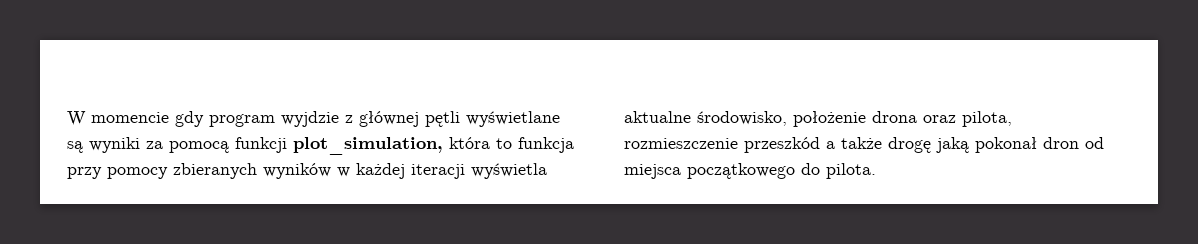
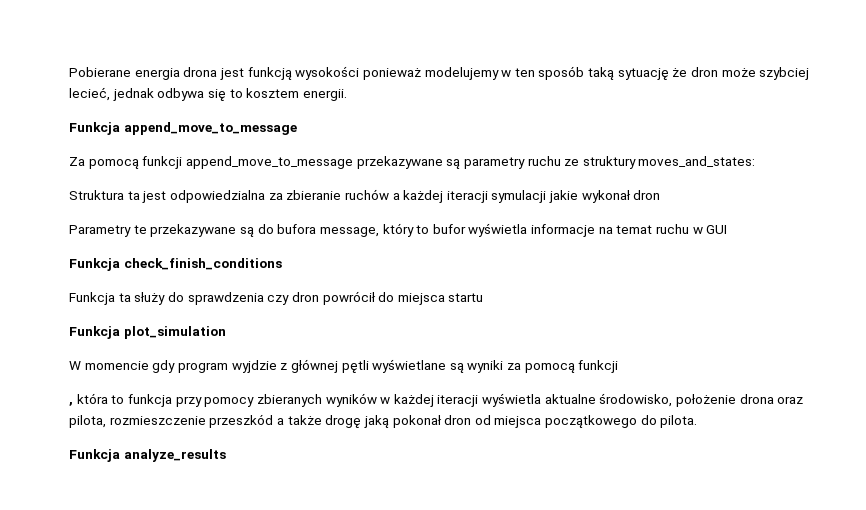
(67, 118) none -> [69,66,810,80] [69,87,347,101] [69,122,297,135] [69,156,756,169] [69,189,661,203] [69,223,728,237] [69,258,282,271] [69,291,484,305] [69,326,226,339] Pobierane energia drona jest funkcją wysokości ponieważ modelujemy w ten sposób taką sytuację że dron może szybciej lecieć, jednak odbywa się to kosztem energii. // Funkcja append_move_to_message // Za pomocą funkcji append_move_to_message przekazywane są parametry ruchu ze struktury moves_and_states: // Struktura ta jest odpowiedzialna za zbieranie ruchów a każdej iteracji symulacji jakie wykonał dron // Parametry te przekazywane są do bufora message, który to bufor wyświetla informacje na temat ruchu w GUI // Funkcja check_finish_conditions // Funkcja ta służy do sprawdzenia czy dron powrócił do miejsca startu // Funkcja plot_simulation //
[293,137,443,155] plot_simulation, -> [69,402,73,406] // ,
(876, 171) none -> [69,449,226,462] // Funkcja analyze_results

